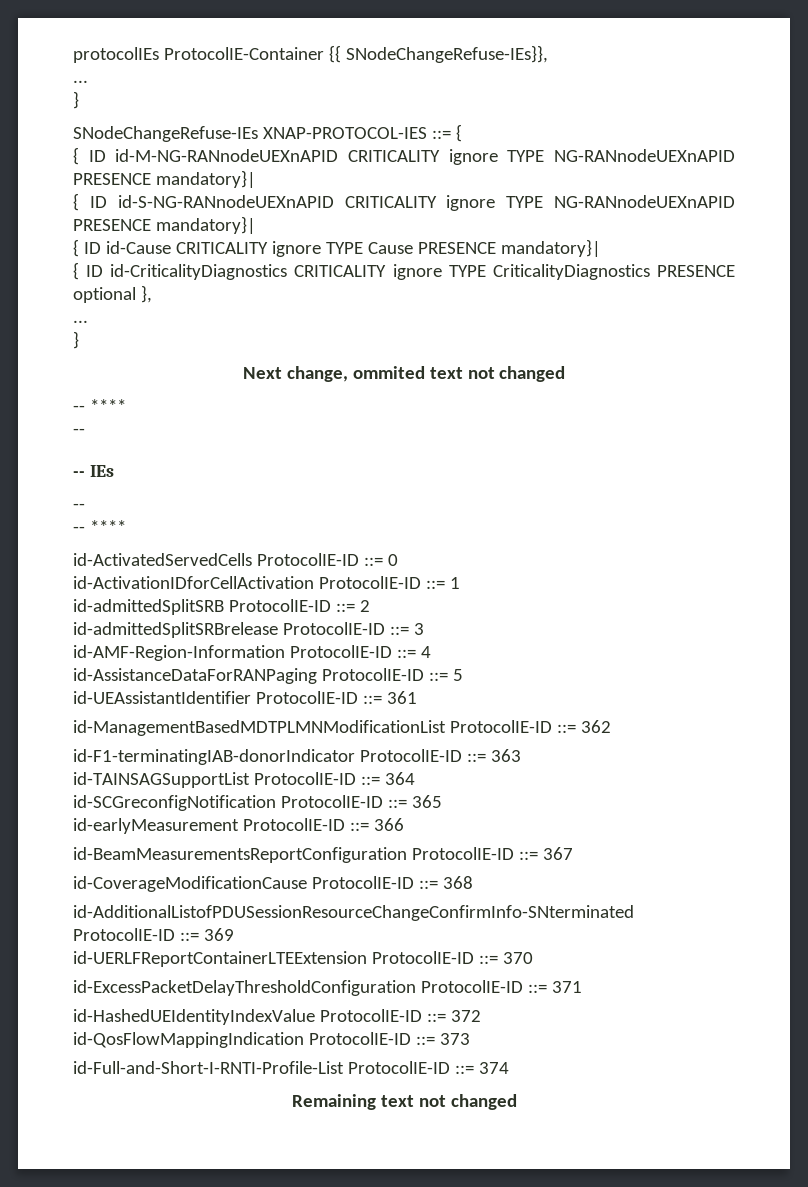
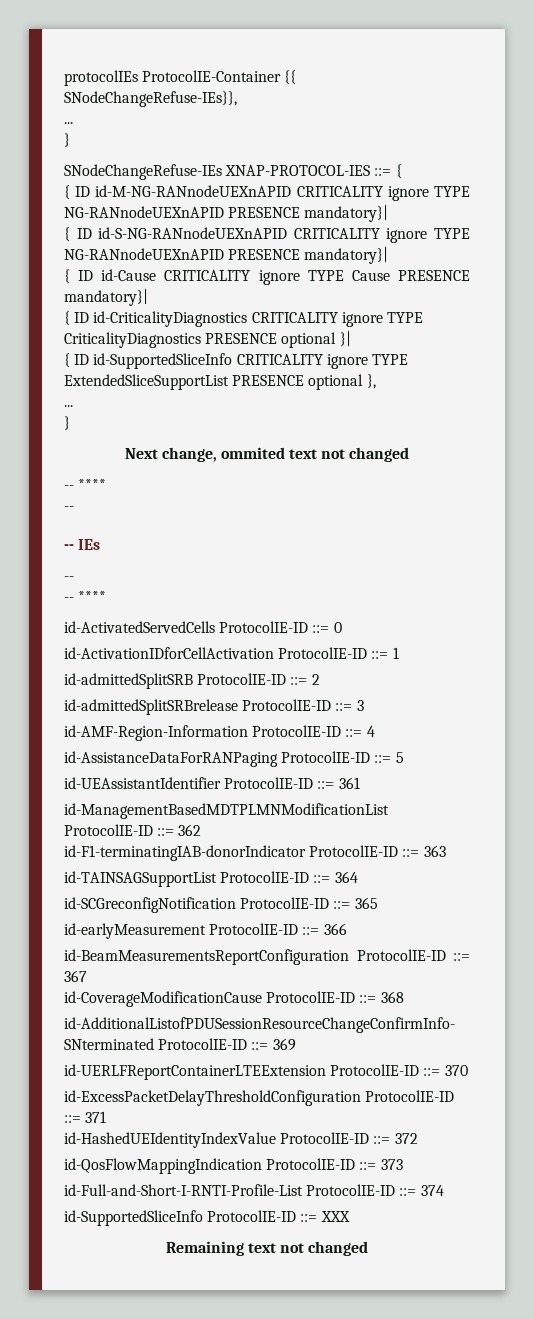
(136, 295) none -> [339,331,351,346] [64,353,408,369] [64,374,364,390] }| // { ID id-SupportedSliceInfo CRITICALITY ignore TYPE ExtendedSliceSupportList PRESENCE optional
(509, 1068) none -> [64,1210,350,1226] // id-SupportedSliceInfo ProtocolIE-ID ::= XXX

